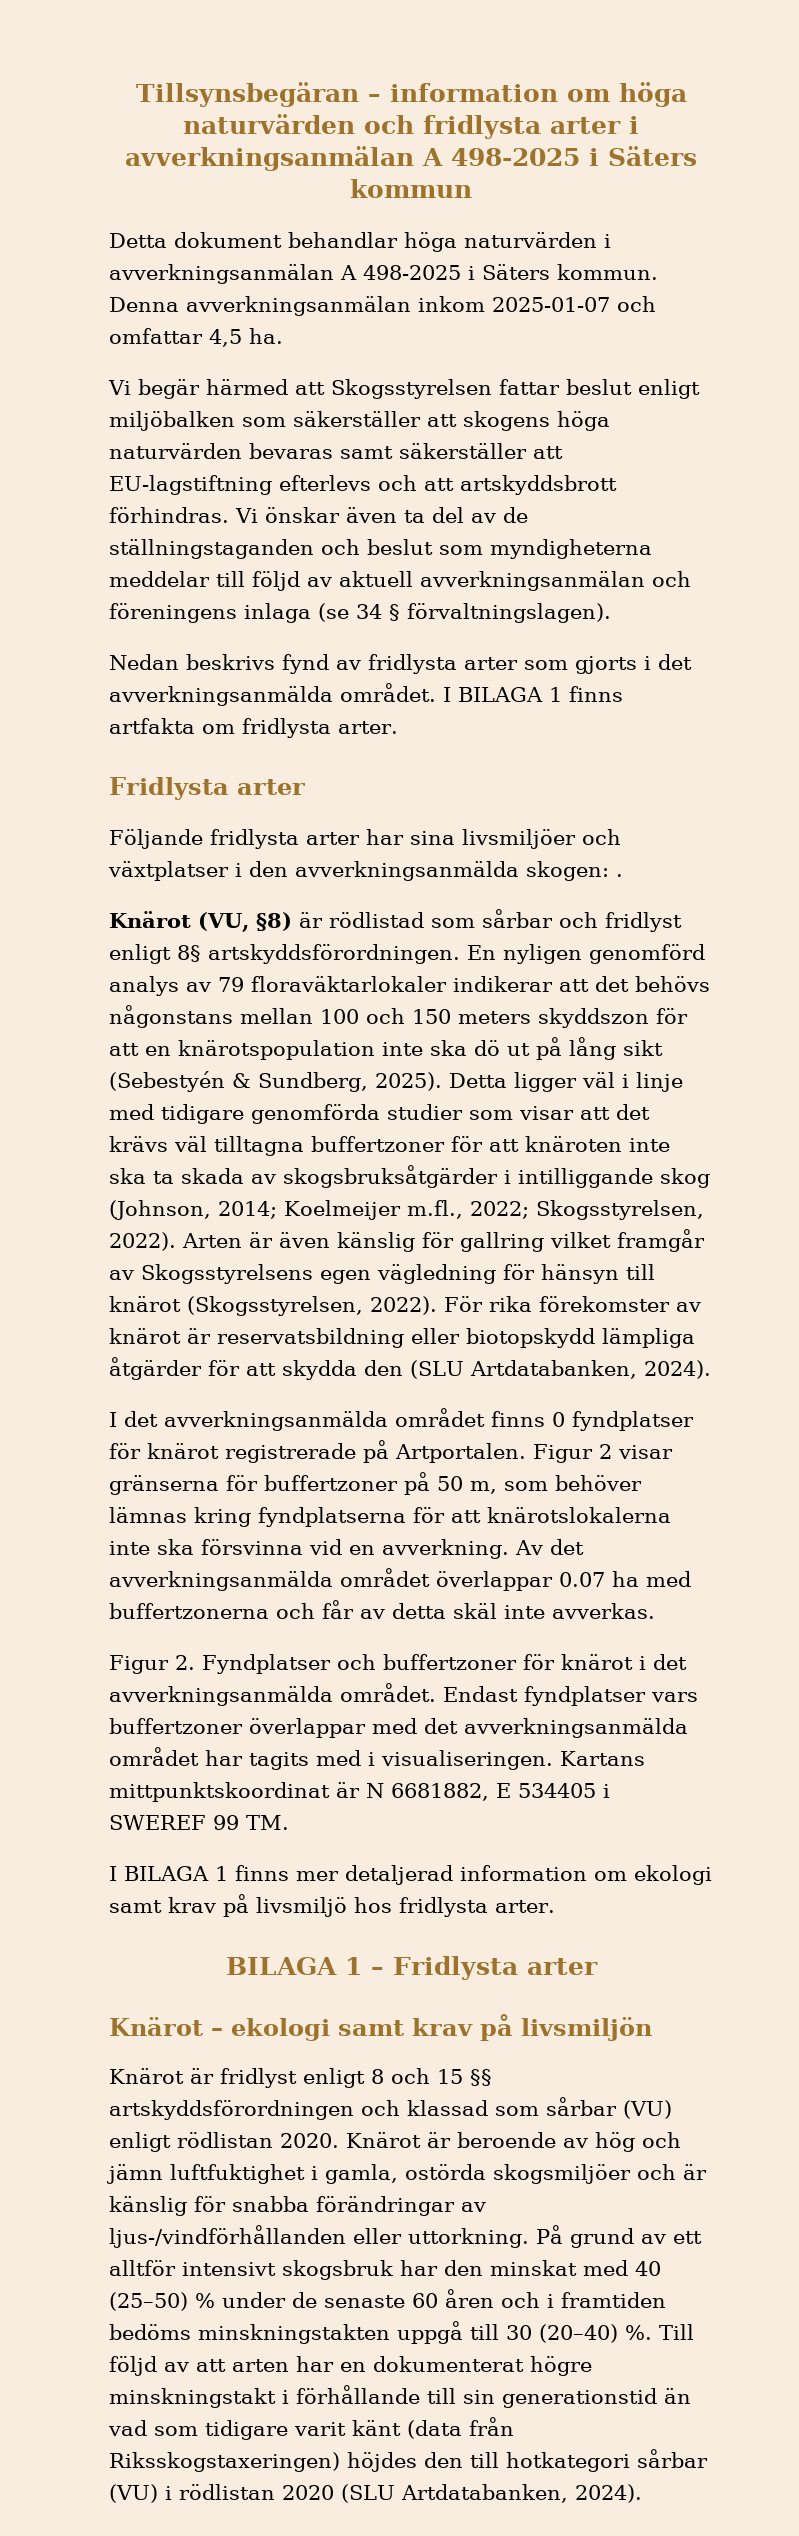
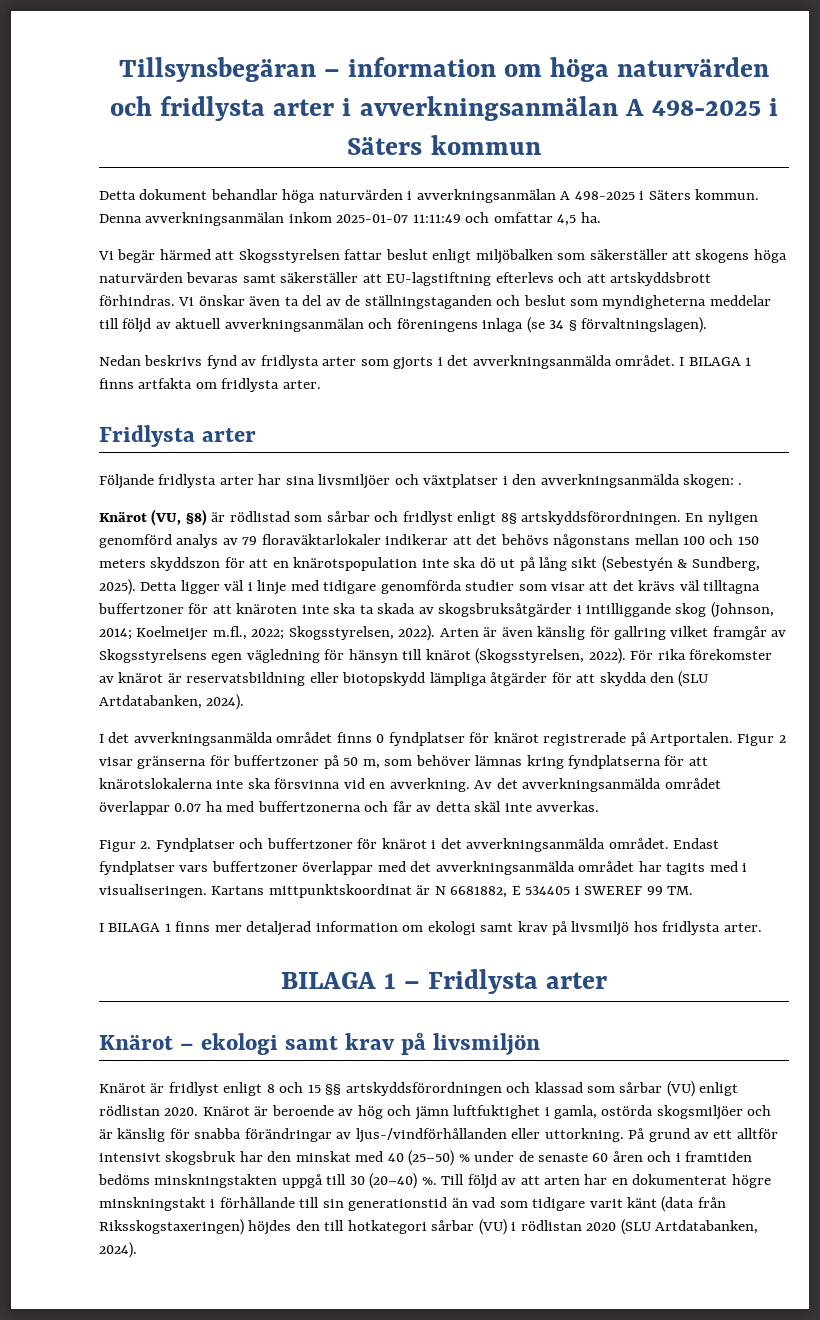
(610, 304) none -> [412,214,461,223] 11:11:49

